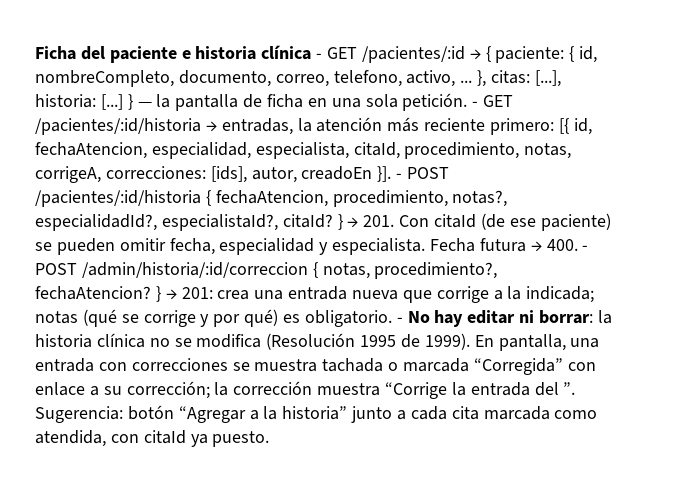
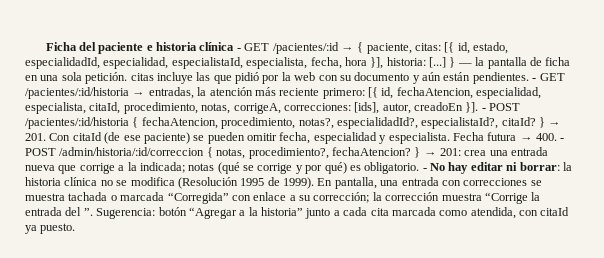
[495,46,598,63] [35,70,561,87] paciente: { id, nombreCompleto, documento, correo, telefono, activo, ... }, citas: [...], -> [366,42,509,54] [25,57,384,69] paciente, citas: [{ id, estado, especialidadId, especialidad, especialistaId, especialista, fecha, hora }],
(468, 102) none -> [130,72,529,84] citas incluye las que pidió por la web con su documento y aún están pendientes.

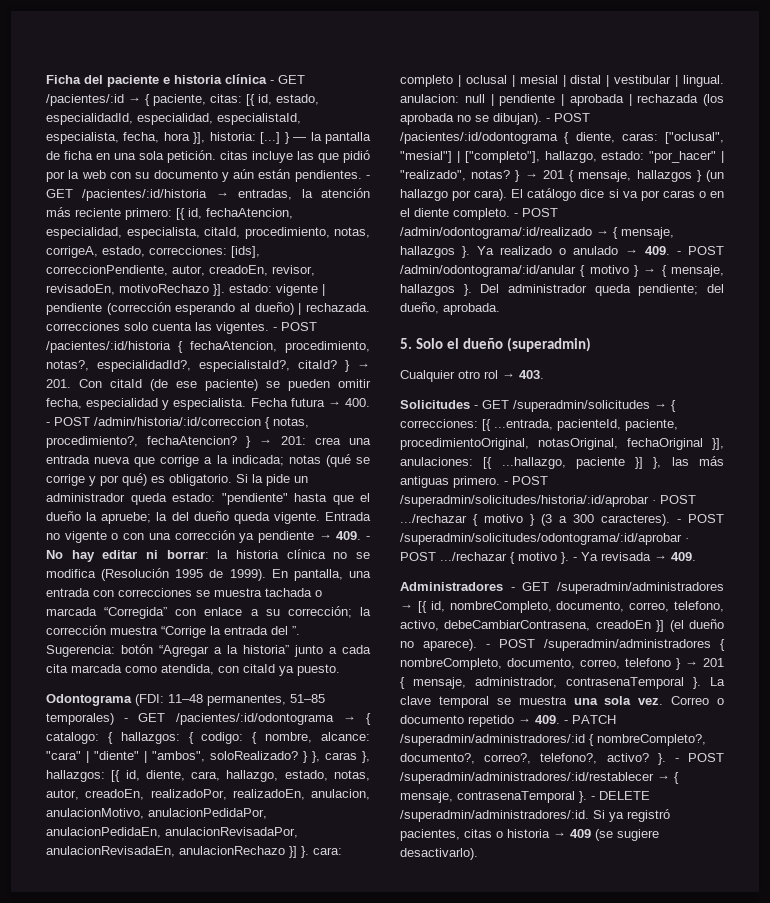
(281, 108) none -> [102,246,145,257] estado,
[382,102,479,114] autor, creadoEn }]. -> [46,265,315,276] [46,284,325,296] [46,302,370,315] [46,322,269,334] correccionPendiente, autor, creadoEn, revisor, revisadoEn, motivoRechazo }]. estado: vigente | pendiente (corrección esperando al dueño) | rechazada. correcciones solo cuenta las vigentes.
(420, 168) none -> [236,474,308,486] [46,493,370,505] [46,511,371,524] [46,530,362,543] Si la pide un administrador queda estado: "pendiente" hasta que el dueño la apruebe; la del dueño queda vigente. Entrada no vigente o con una corrección ya pendiente → 409.
(76, 228) none -> [46,694,325,706] [46,713,371,725] [46,732,370,744] [46,751,370,763] [46,770,370,782] [46,789,370,800] [46,808,267,819] [46,827,298,838] [46,846,342,858] [400,75,724,87] [400,94,724,106] [400,113,590,125] [400,132,724,144] [400,151,724,163] [400,170,724,182] [400,188,724,201] [400,208,558,220] [400,227,674,239] [400,246,724,258] [400,265,724,277] [400,284,724,296] [400,302,500,315] [400,337,592,352] [400,370,544,382] [400,400,676,412] [400,419,678,431] [400,438,724,450] [400,456,724,469] [400,476,548,488] [400,495,696,507] [400,514,724,526] [400,533,689,545] [400,552,696,564] [400,582,724,594] [400,601,724,613] [400,619,724,632] [400,639,725,651] [400,658,724,670] [400,677,725,689] [400,696,724,708] [400,715,616,727] [400,734,706,746] [400,753,724,765] [400,772,679,784] [400,791,650,803] [400,809,670,822] [400,829,659,841] [400,848,478,860] // Odontograma (FDI: 11–48 permanentes, 51–85 temporales) - GET /pacientes/:id/odontograma → { catalogo: { hallazgos: { codigo: { nombre, alcance: "cara" | "diente" | "ambos", soloRealizado? } }, caras }, hallazgos: [{ id, diente, cara, hallazgo, estado, notas, autor, creadoEn, realizadoPor, realizadoEn, anulacion, anulacionMotivo, anulacionPedidaPor, anulacionPedidaEn, anulacionRevisadaPor, anulacionRevisadaEn, anulacionRechazo }] }. cara: completo | oclusal | mesial | distal | vestibular | lingual. anulacion: null | pendiente | aprobada | rechazada (los aprobada no se dibujan). - POST /pacientes/:id/odontograma { diente, caras: ["oclusal", "mesial"] | ["completo"], hallazgo, estado: "por_hacer" | "realizado", notas? } → 201 { mensaje, hallazgos } (un hallazgo por cara). El catálogo dice si va por caras o en el diente completo. - POST /admin/odontograma/:id/realizado → { mensaje, hallazgos }. Ya realizado o anulado → 409. - POST /admin/odontograma/:id/anular { motivo } → { mensaje, hallazgos }. Del administrador queda pendiente; del dueño, aprobada. // 5. Solo el dueño (superadmin) // Cualquier otro rol → 403. // Solicitudes - GET /superadmin/solicitudes → { correcciones: [{ ...entrada, pacienteId, paciente, procedimientoOriginal, notasOriginal, fechaOriginal }], anulaciones: [{ ...hallazgo, paciente }] }, las más antiguas primero. - POST /superadmin/solicitudes/historia/:id/aprobar · POST .../rechazar { motivo } (3 a 300 caracteres). - POST /superadmin/solicitudes/odontograma/:id/aprobar · POST .../rechazar { motivo }. - Ya revisada → 409. // Administradores - GET /superadmin/administradores → [{ id, nombreCompleto, documento, correo, telefono, activo, debeCambiarContrasena, creadoEn }] (el dueño no aparece). - POST /superadmin/administradores { nombreCompleto, documento, correo, telefono } → 201 { mensaje, administrador, contrasenaTemporal }. La clave temporal se muestra una sola vez. Correo o documento repetido → 409. - PATCH /superadmin/administradores/:id { nombreCompleto?, documento?, correo?, telefono?, activo? }. - POST /superadmin/administradores/:id/restablecer → { mensaje, contrasenaTemporal }. - DELETE /superadmin/administradores/:id. Si ya registró pacientes, citas o historia → 409 (se sugiere desactivarlo).

